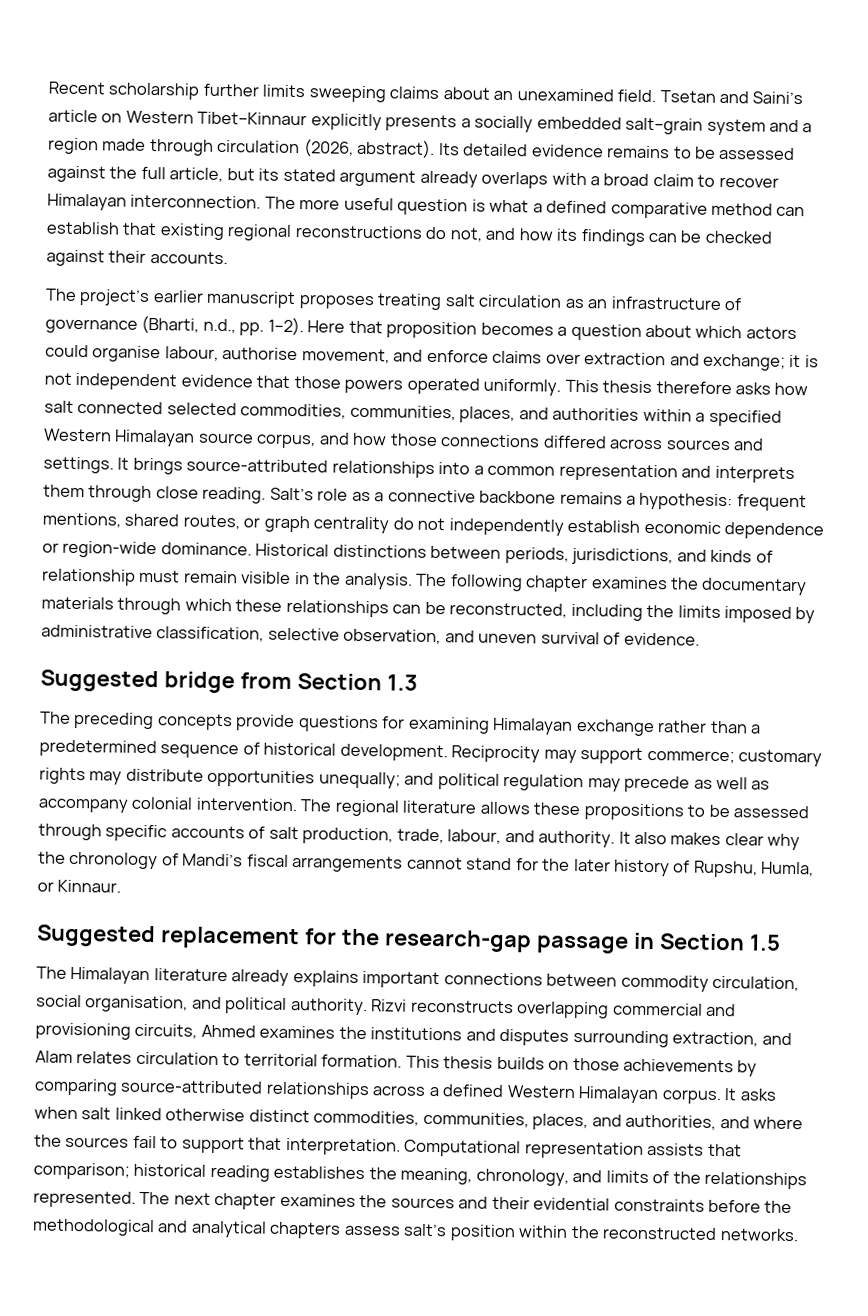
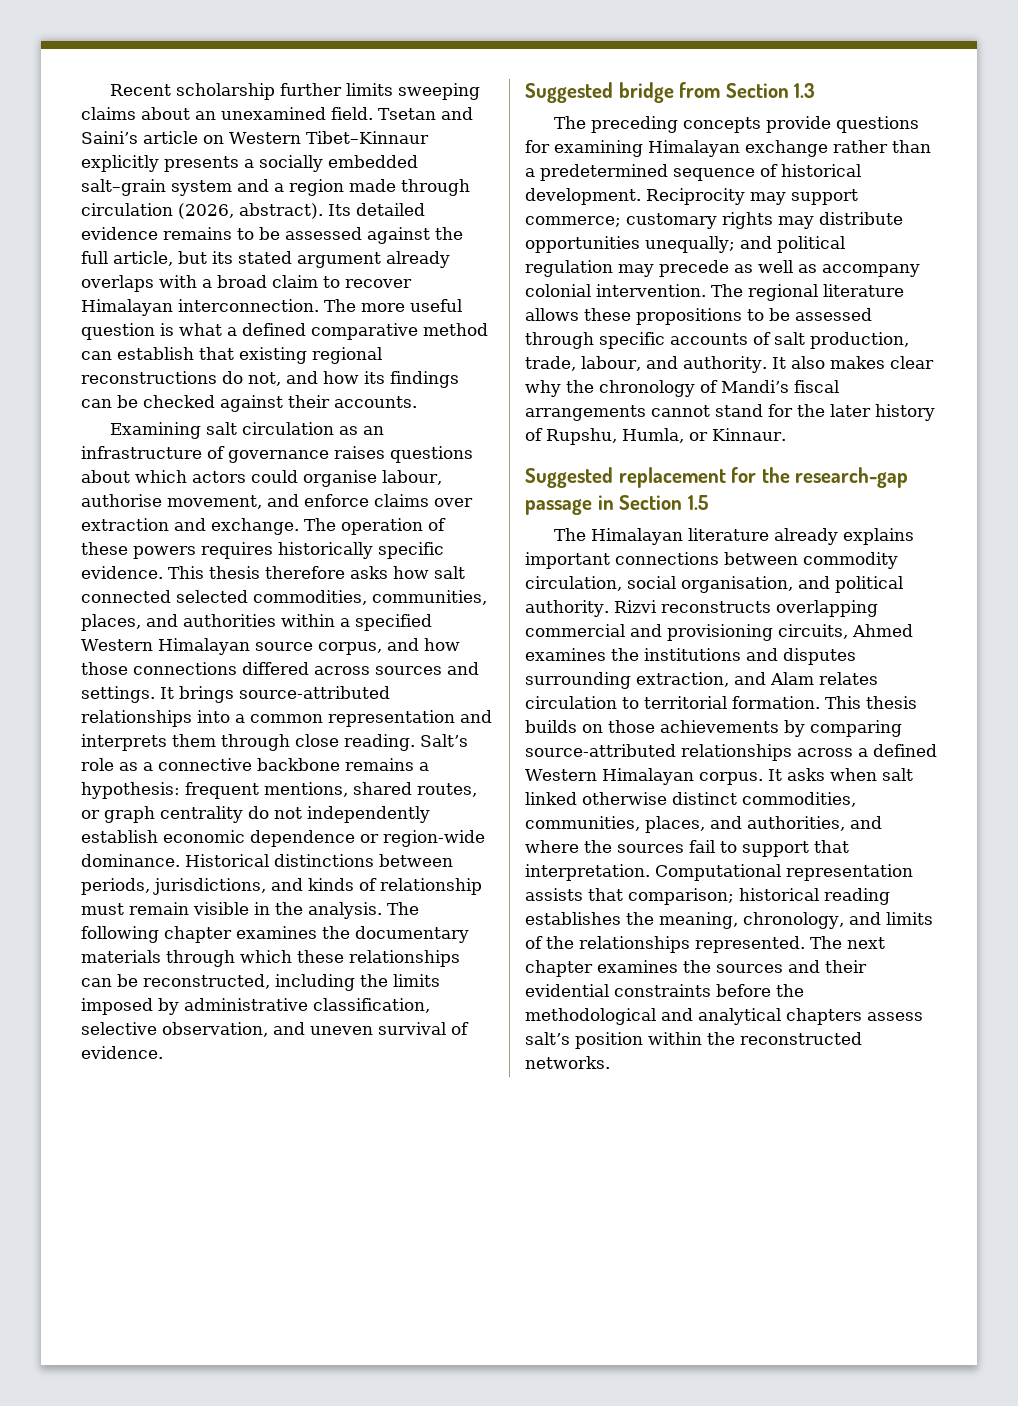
[45,288,443,311] The project’s earlier manuscript proposes treating -> [110,422,202,439] Examining
[141,315,642,341] (Bharti, n.d., pp. 1–2). Here that proposition becomes a question -> [334,446,473,463] raises questions
[703,353,819,371] [44,372,562,396] exchange; it is not independent evidence that those powers operated uniformly. -> [211,518,446,535] [81,542,444,559] [81,566,163,579] exchange. The operation of these powers requires historically specific evidence.

